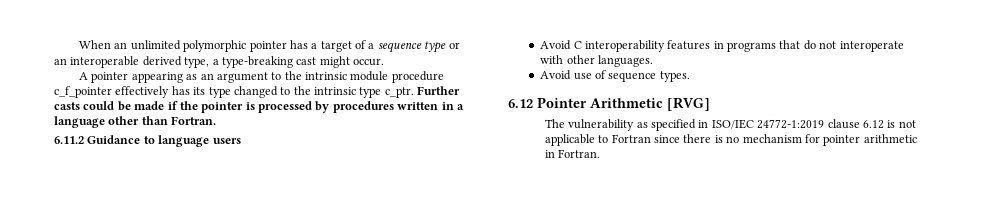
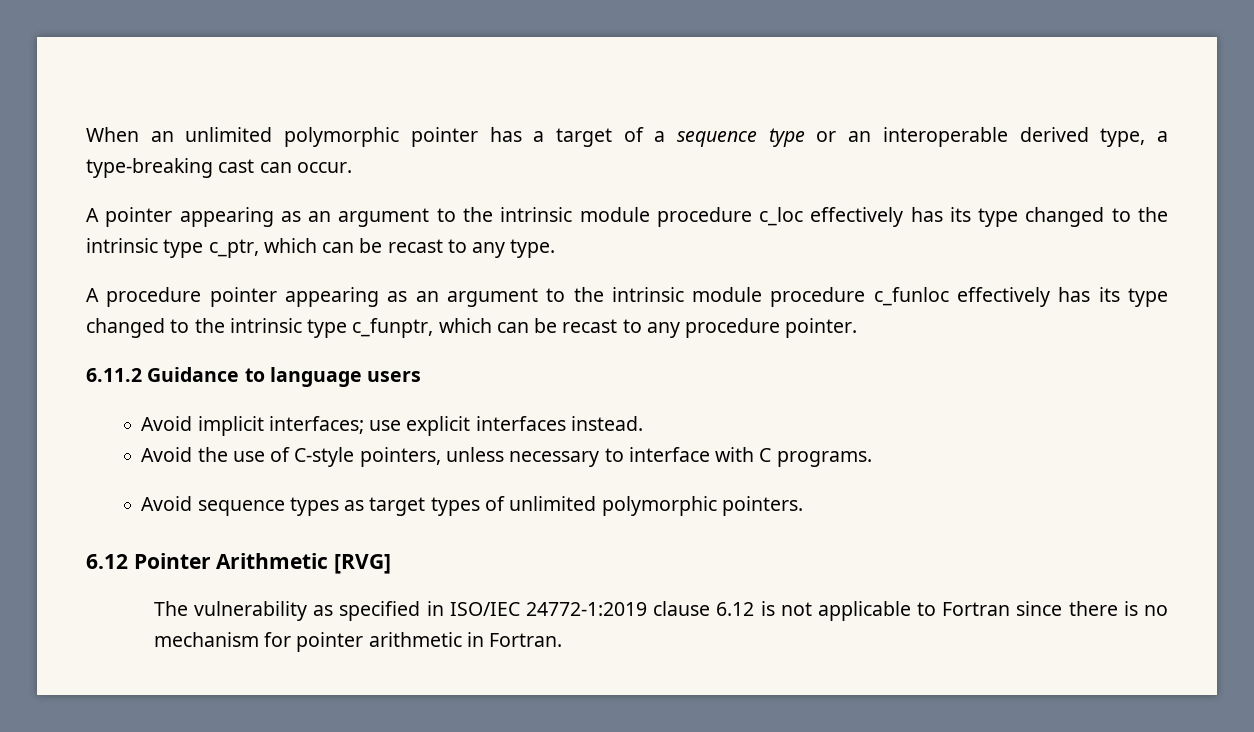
[319,56,350,68] might -> [259,162,292,173] can
[54,86,461,98] [54,101,464,113] [54,116,217,128] c_f_pointer effectively has its type changed to the intrinsic type c_ptr. Further casts could be made if the pointer is processed by procedures written in a language other than Fortran. -> [759,207,1169,227] [86,238,556,258] [86,287,1168,307] [86,318,858,338] c_loc effectively has its type changed to the intrinsic type c_ptr, which can be recast to any type. // A procedure pointer appearing as an argument to the intrinsic module procedure c_funloc effectively has its type changed to the intrinsic type c_funptr, which can be recast to any procedure pointer.
[573,40,904,52] [540,55,653,67] [540,70,572,80] C interoperability features in programs that do not interoperate with other languages. // Avoid -> [197,416,643,436] [141,447,228,462] implicit interfaces; use explicit interfaces instead. // Avoid the
[608,71,690,82] sequence types. -> [294,447,872,467] [141,496,803,516] C-style pointers, unless necessary to interface with C programs. // Avoid sequence types as target types of unlimited polymorphic pointers.

